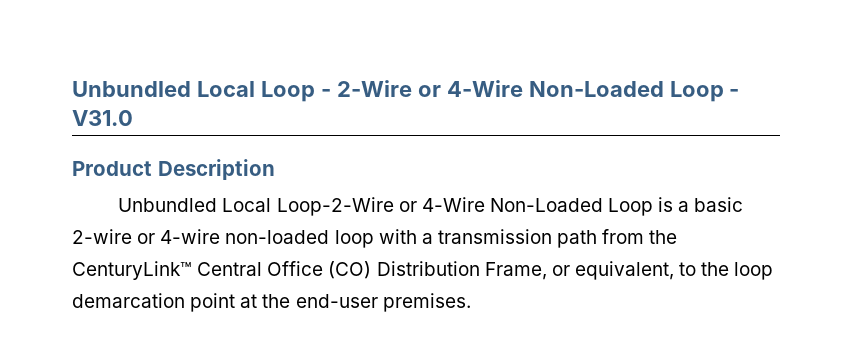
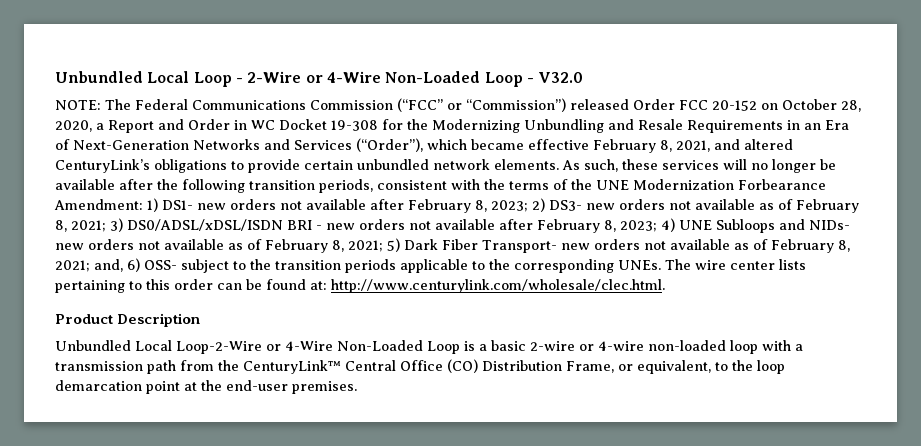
[72,110,133,126] V31.0 -> [538,72,584,83] [55,98,861,112] [55,119,849,133] [55,138,793,153] [55,159,836,173] [55,179,826,193] [54,198,859,213] [55,218,850,233] [55,238,850,253] [55,258,806,273] [55,279,665,293] V32.0 // NOTE: The Federal Communications Commission (“FCC” or “Commission”) released Order FCC 20-152 on October 28, 2020, a Report and Order in WC Docket 19-308 for the Modernizing Unbundling and Resale Requirements in an Era of Next-Generation Networks and Services (“Order”), which became effective February 8, 2021, and altered CenturyLink’s obligations to provide certain unbundled network elements. As such, these services will no longer be available after the following transition periods, consistent with the terms of the UNE Modernization Forbearance Amendment: 1) DS1- new orders not available after February 8, 2023; 2) DS3- new orders not available as of February 8, 2021; 3) DS0/ADSL/xDSL/ISDN BRI - new orders not available after February 8, 2023; 4) UNE Subloops and NIDs- new orders not available as of February 8, 2021; 5) Dark Fiber Transport- new orders not available as of February 8, 2021; and, 6) OSS- subject to the transition periods applicable to the corresponding UNEs. The wire center lists pertaining to this order can be found at: http://www.centurylink.com/wholesale/clec.html.

